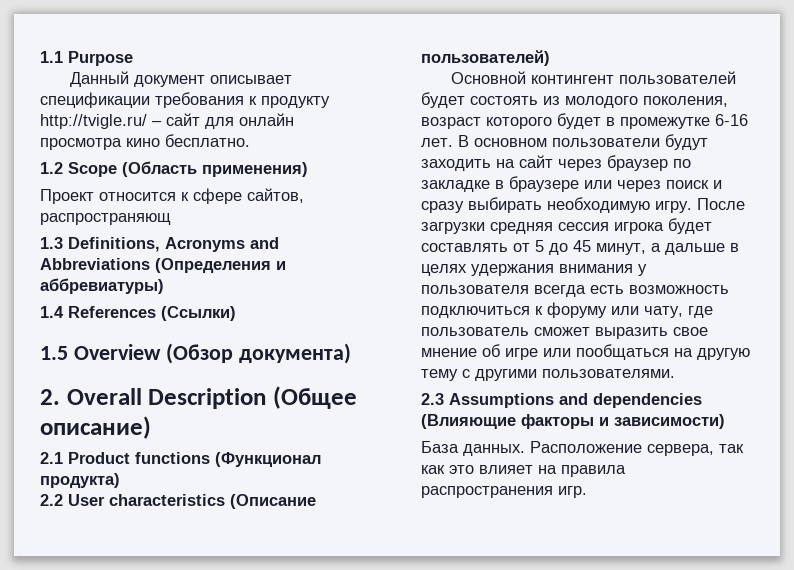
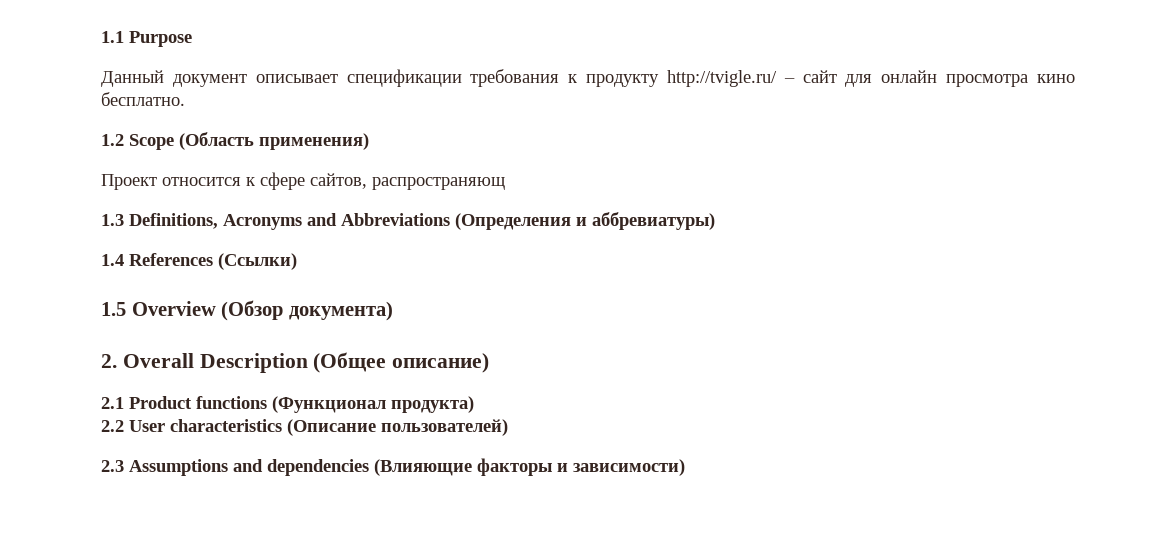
[450,71,736,84] [421,92,728,108] [421,113,748,129] [421,134,708,150] [421,155,691,171] [421,176,722,192] [421,197,745,213] [421,218,712,234] [421,240,739,255] [421,264,647,276] [421,285,729,297] [421,302,713,318] [421,327,708,339] [421,344,750,360] [421,369,675,381] // Основной контингент пользователей будет состоять из молодого поколения, возраст которого будет в промежутке 6-16 лет. В основном пользователи будут заходить на сайт через браузер по закладке в браузере или через поиск и сразу выбирать необходимую игру. После загрузки средняя сессия игрока будет составлять от 5 до 45 минут, а дальше в целях удержания внимания у пользователя всегда есть возможность подключиться к форуму или чату, где пользователь сможет выразить свое мнение об игре или пообщаться на другую тему с другими пользователями. -> (508, 427) none
[421,441,744,456] [421,465,626,477] [421,486,587,498] // База данных. Расположение сервера, так как это влияет на правила распространения игр. -> (685, 467) none

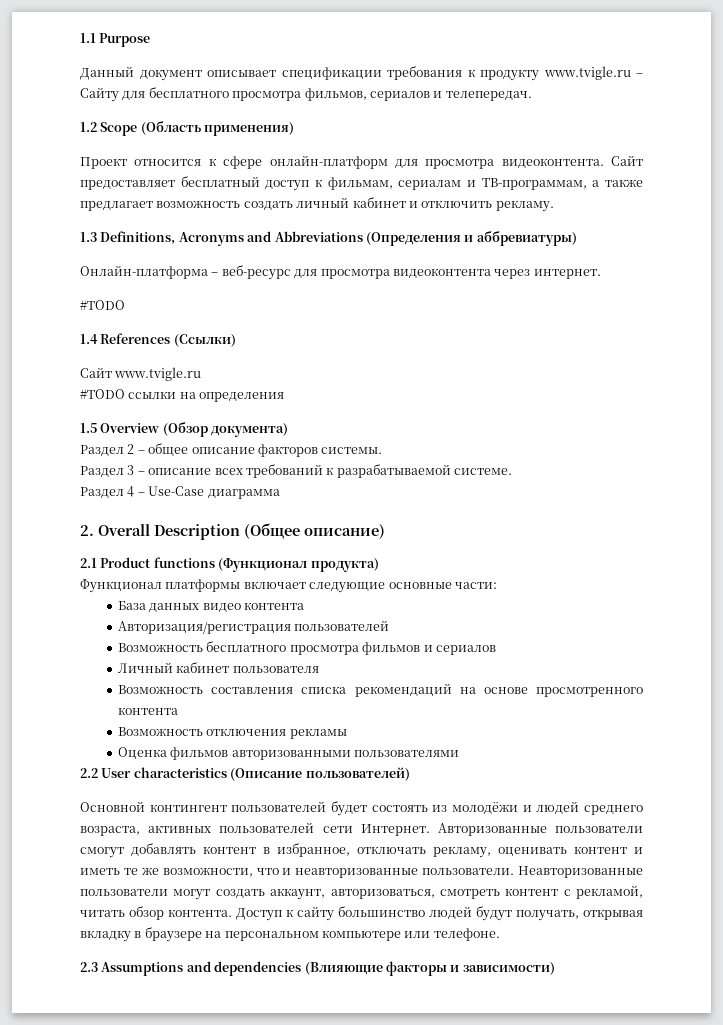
[666,70,1075,87] [101,92,185,106] http://tvigle.ru/ – сайт для онлайн просмотра кино бесплатно. -> [543,66,643,80] [80,87,532,102] www.tvigle.ru – Сайту для бесплатного просмотра фильмов, сериалов и телепередач.
[310,173,505,190] сайтов, распространяющ -> [269,155,643,169] [80,176,643,191] [80,197,554,212] онлайн-платформ для просмотра видеоконтента. Сайт предоставляет бесплатный доступ к фильмам, сериалам и ТВ-программам, а также предлагает возможность создать личный кабинет и отключить рекламу.
[101,253,297,270] [101,300,393,321] 1.4 References (Ссылки) // 1.5 Overview (Обзор документа) -> [80,265,601,280] [80,300,125,310] [80,333,236,347] [80,367,202,381] [80,389,285,402] [80,421,289,437] [80,443,383,457] [80,464,512,478] [80,486,280,499] Онлайн-платформа – веб-ресурс для просмотра видеоконтента через интернет. // #TODO // 1.4 References (Ссылки) // Сайт www.tvigle.ru // #TODO ссылки на определения // 1.5 Overview (Обзор документа) // Раздел 2 – общее описание факторов системы. // Раздел 3 – описание всех требований к разрабатываемой системе. // Раздел 4 – Use-Case диаграмма
(474, 404) none -> [80,579,497,593] [118,601,305,613] [118,620,390,634] [118,641,496,655] [118,662,319,673] [118,683,643,697] [118,707,179,715] [118,727,347,739] [118,747,460,760] // Функционал платформы включает следующие основные части: // База данных видео контента // Авторизация/регистрация пользователей // Возможность бесплатного просмотра фильмов и сериалов // Личный кабинет пользователя // Возможность составления списка рекомендаций на основе просмотренного контента // Возможность отключения рекламы // Оценка фильмов авторизованными пользователями
(508, 427) none -> [80,801,644,816] [80,822,643,836] [80,843,643,858] [80,866,643,878] [80,885,643,900] [80,906,643,921] [80,927,500,942] // Основной контингент пользователей будет состоять из молодёжи и людей среднего возраста, активных пользователей сети Интернет. Авторизованные пользователи смогут добавлять контент в избранное, отключать рекламу, оценивать контент и иметь те же возможности, что и неавторизованные пользователи. Неавторизованные пользователи могут создать аккаунт, авторизоваться, смотреть контент с рекламой, читать обзор контента. Доступ к сайту большинство людей будут получать, открывая вкладку в браузере на персональном компьютере или телефоне.

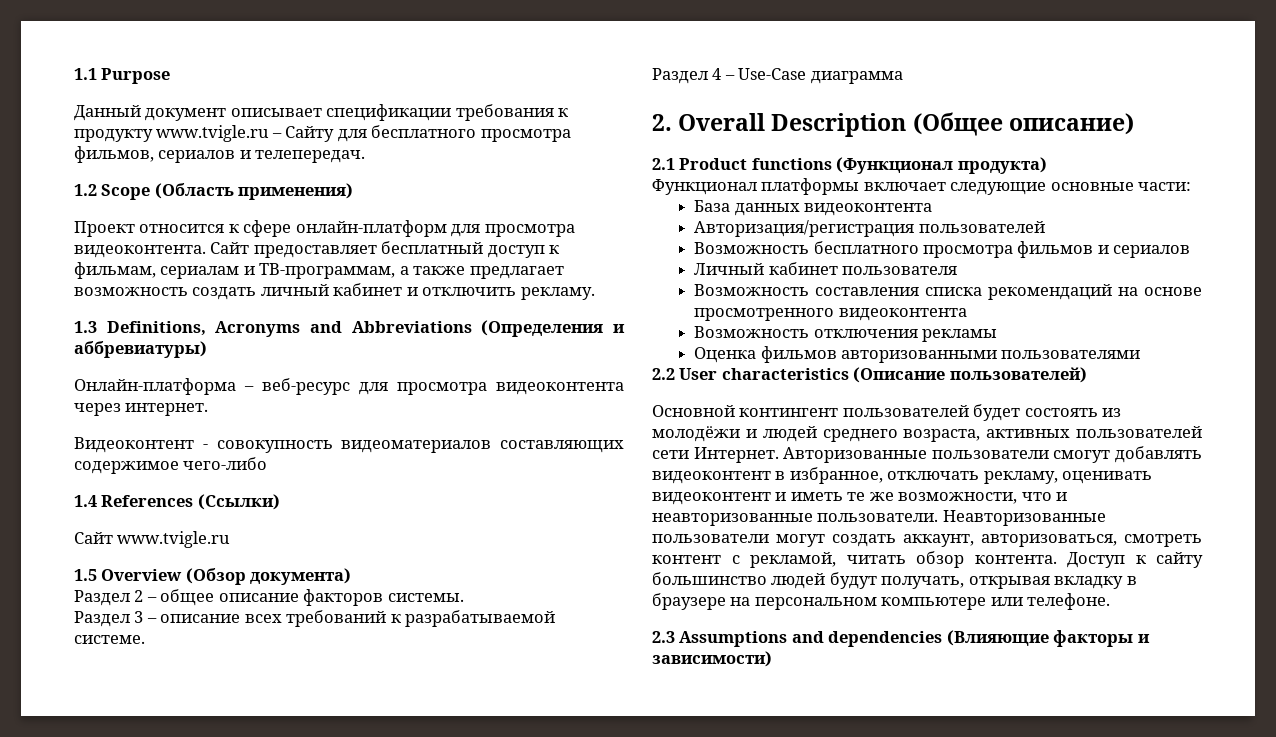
[80,300,125,310] #TODO -> [74,437,624,453] [74,457,268,474] Видеоконтент - совокупность видеоматериалов составляющих содержимое чего-либо
[80,389,285,402] // #TODO ссылки на определения -> (231, 539) none
[202,602,305,613] видео контента -> [804,203,933,216] видеоконтента
[118,707,179,715] контента -> [838,308,967,321] видеоконтента
[203,846,256,854] контент -> [652,471,771,484] видеоконтент
[574,846,627,854] контент -> [652,492,771,505] видеоконтент

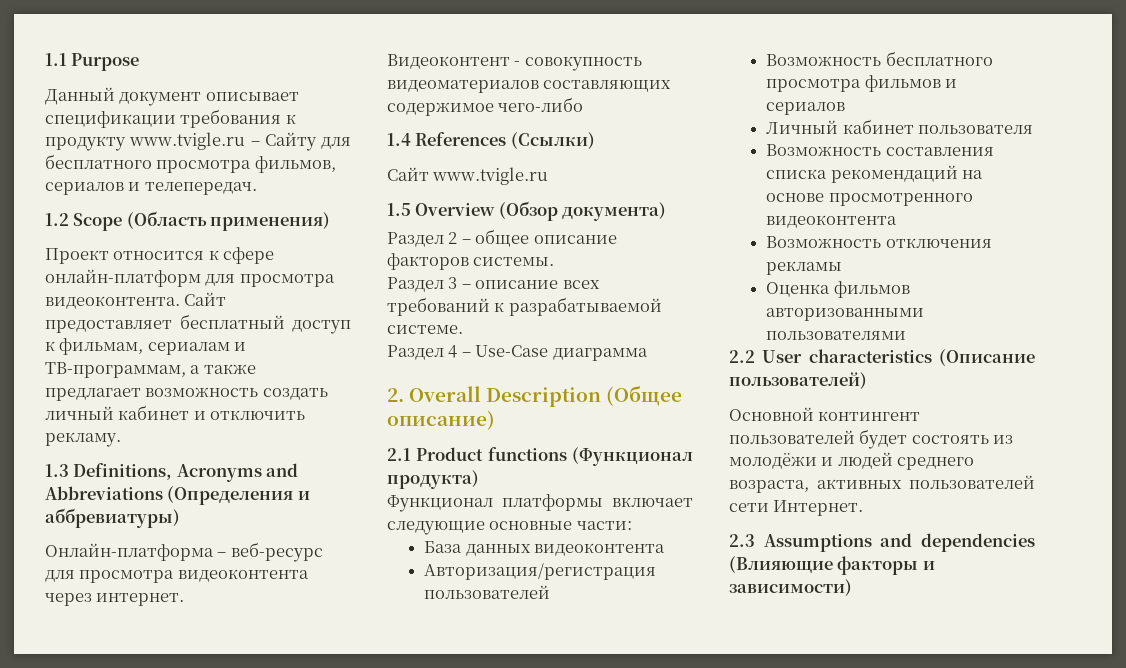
[783,446,1202,463] [652,467,1153,484] [652,492,1068,505] [652,510,1106,526] [652,534,1202,547] [652,551,1203,568] [652,572,1137,589] [652,593,1111,610] Авторизованные пользователи смогут добавлять видеоконтент в избранное, отключать рекламу, оценивать видеоконтент и иметь те же возможности, что и неавторизованные пользователи. Неавторизованные пользователи могут создать аккаунт, авторизоваться, смотреть контент с рекламой, читать обзор контента. Доступ к сайту большинство людей будут получать, открывая вкладку в браузере на персональном компьютере или телефоне. -> (864, 508) none

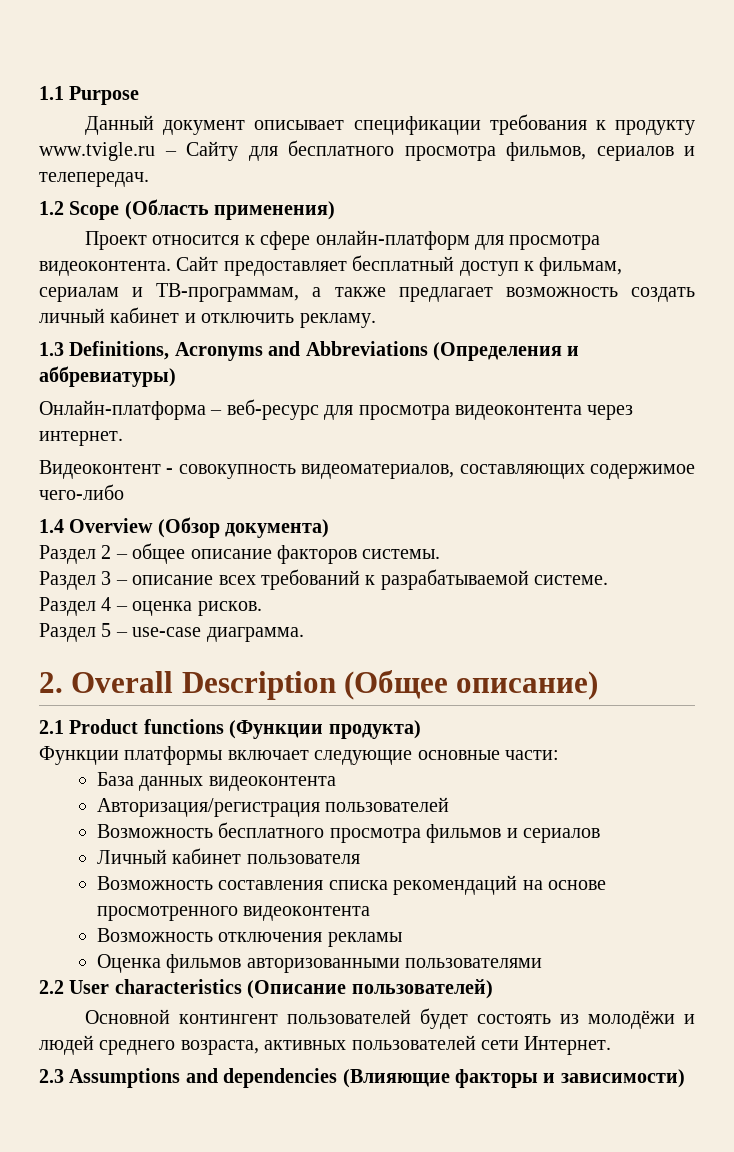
[387,80,539,93] видеоматериалов -> [301,464,455,479] видеоматериалов,
[415,132,595,149] [387,167,549,185] [387,203,411,216] References (Ссылки) // Сайт www.tvigle.ru // 1.5 -> (64, 526) none
[475,345,648,361] Use-Case диаграмма -> [132,601,262,616] [39,623,304,642] оценка рисков. // Раздел 5 – use-case диаграмма.
[572,447,693,466] (Функционал -> [229,720,324,739] (Функции
[387,495,493,512] Функционал -> [39,746,119,765] Функции

